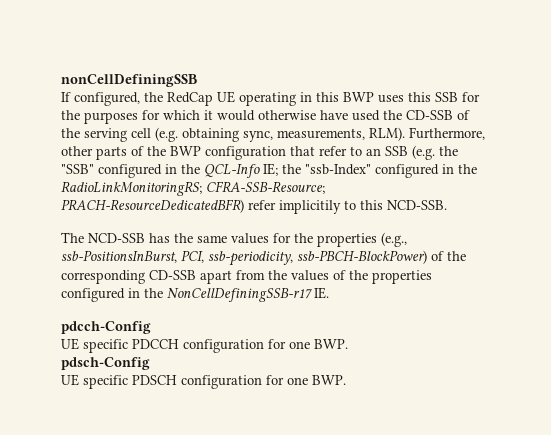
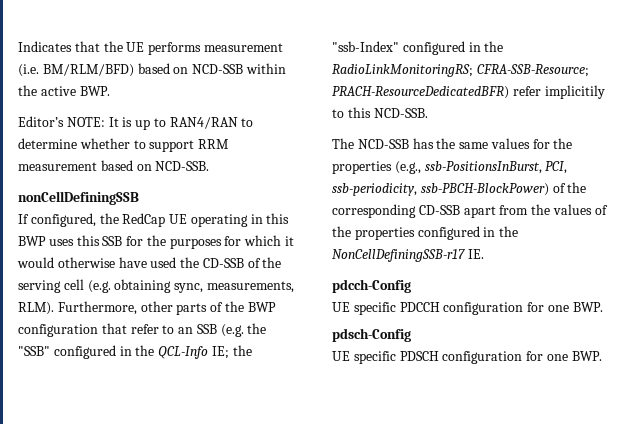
(61, 80) none -> [18,41,283,55] [18,63,286,77] [18,85,110,96] [18,116,254,130] [18,138,230,152] [18,160,210,171] Indicates that the UE performs measurement (i.e. BM/RLM/BFD) based on NCD-SSB within the active BWP. // Editor’s NOTE: It is up to RAN4/RAN to determine whether to support RRM measurement based on NCD-SSB. //

